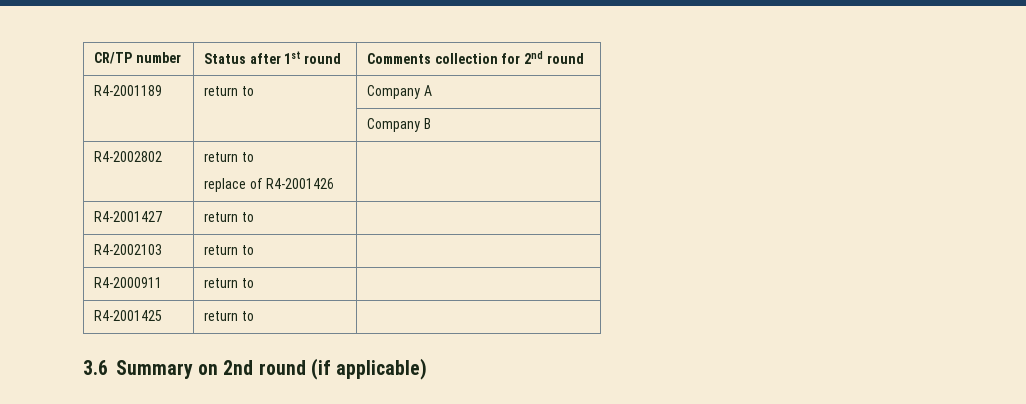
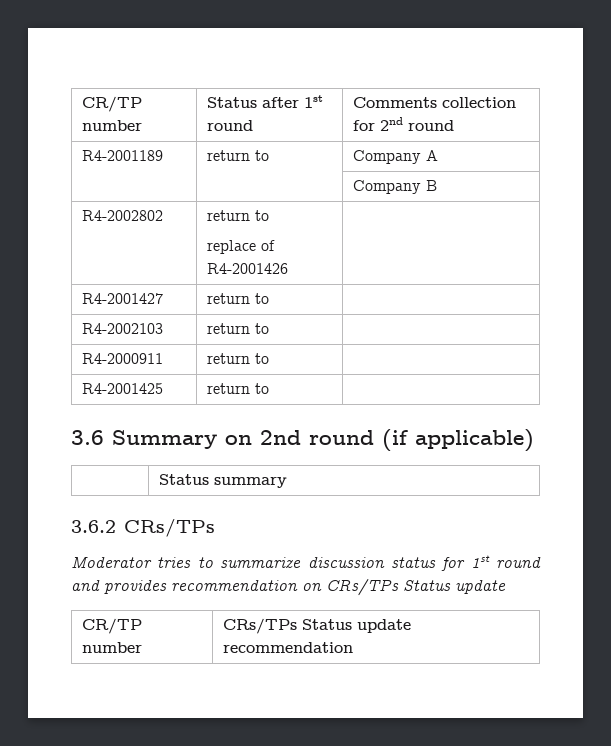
(428, 369) none -> [159,474,288,488] [71,518,215,537] [71,554,541,571] [71,579,506,596] [82,618,143,634] [82,642,143,653] [223,618,412,634] [223,642,354,653] // | Status summary // 3.6.2 CRs/TPs // Moderator tries to summarize discussion status for 1st round and provides recommendation on CRs/TPs Status update // CR/TP number | CRs/TPs Status update recommendation

